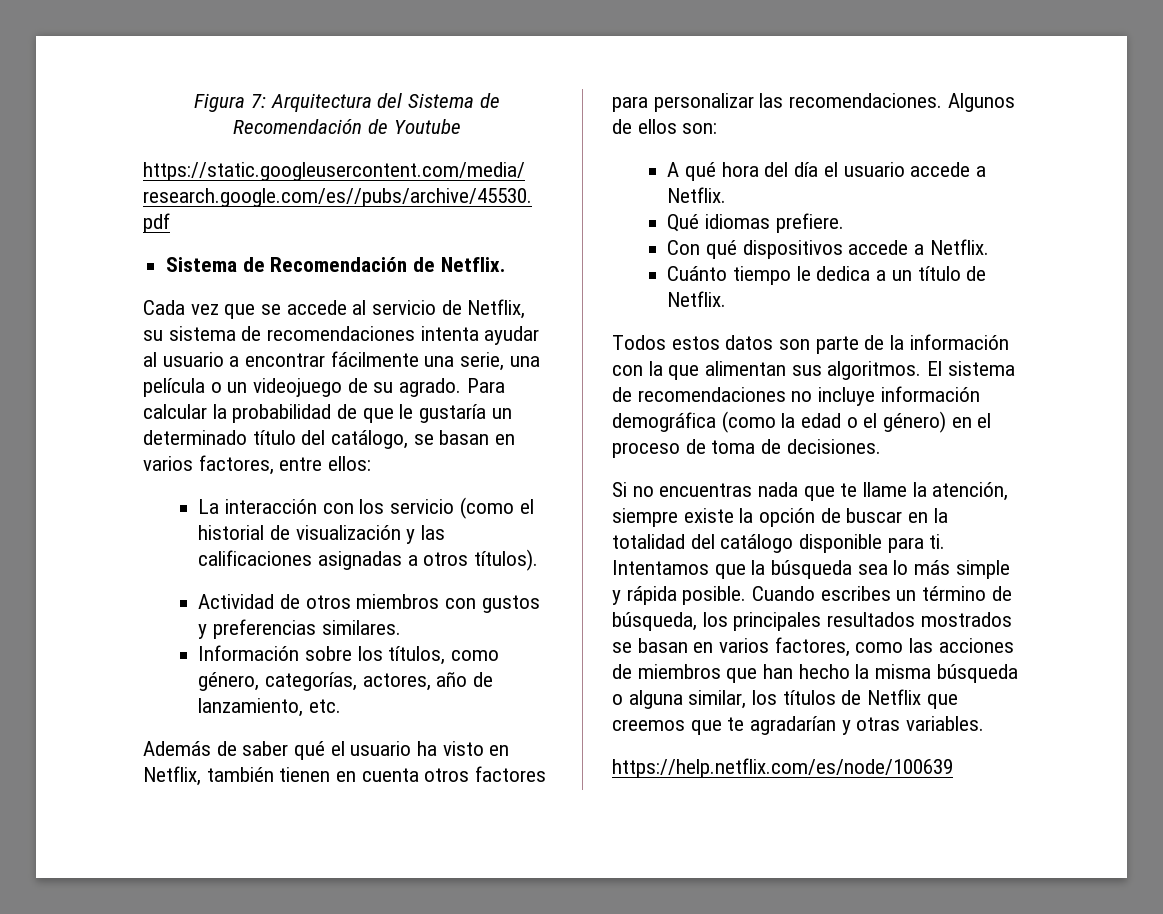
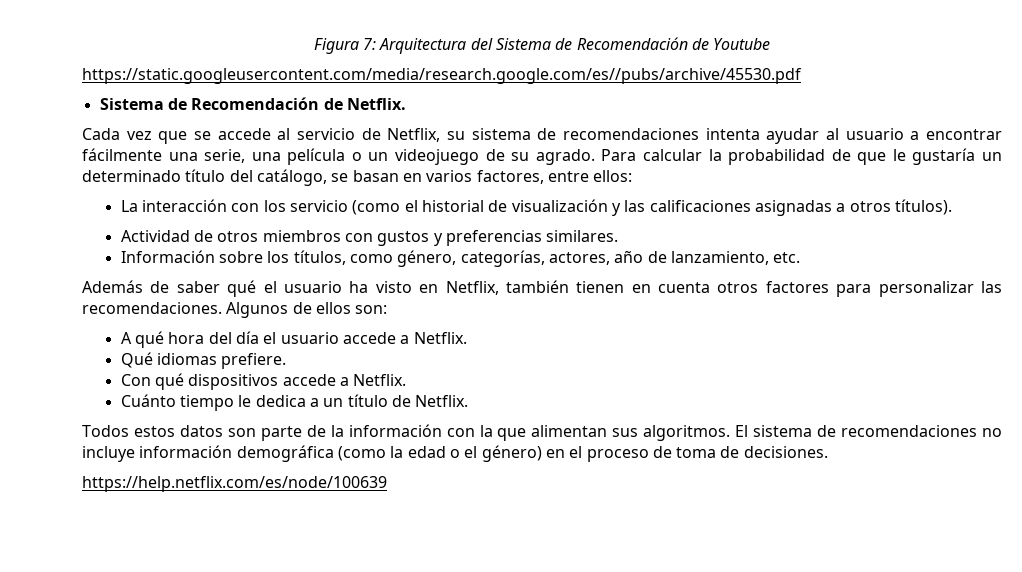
[612,482,1009,501] [612,508,948,527] [612,534,946,553] [612,560,1010,579] [612,586,1012,605] [612,612,1012,631] [612,637,1014,657] [612,664,1018,683] [612,689,958,709] [612,716,985,735] // Si no encuentras nada que te llame la atención, siempre existe la opción de buscar en la totalidad del catálogo disponible para ti. Intentamos que la búsqueda sea lo más simple y rápida posible. Cuando escribes un término de búsqueda, los principales resultados mostrados se basan en varios factores, como las acciones de miembros que han hecho la misma búsqueda o alguna similar, los títulos de Netflix que creemos que te agradarían y otras variables. -> (828, 452) none

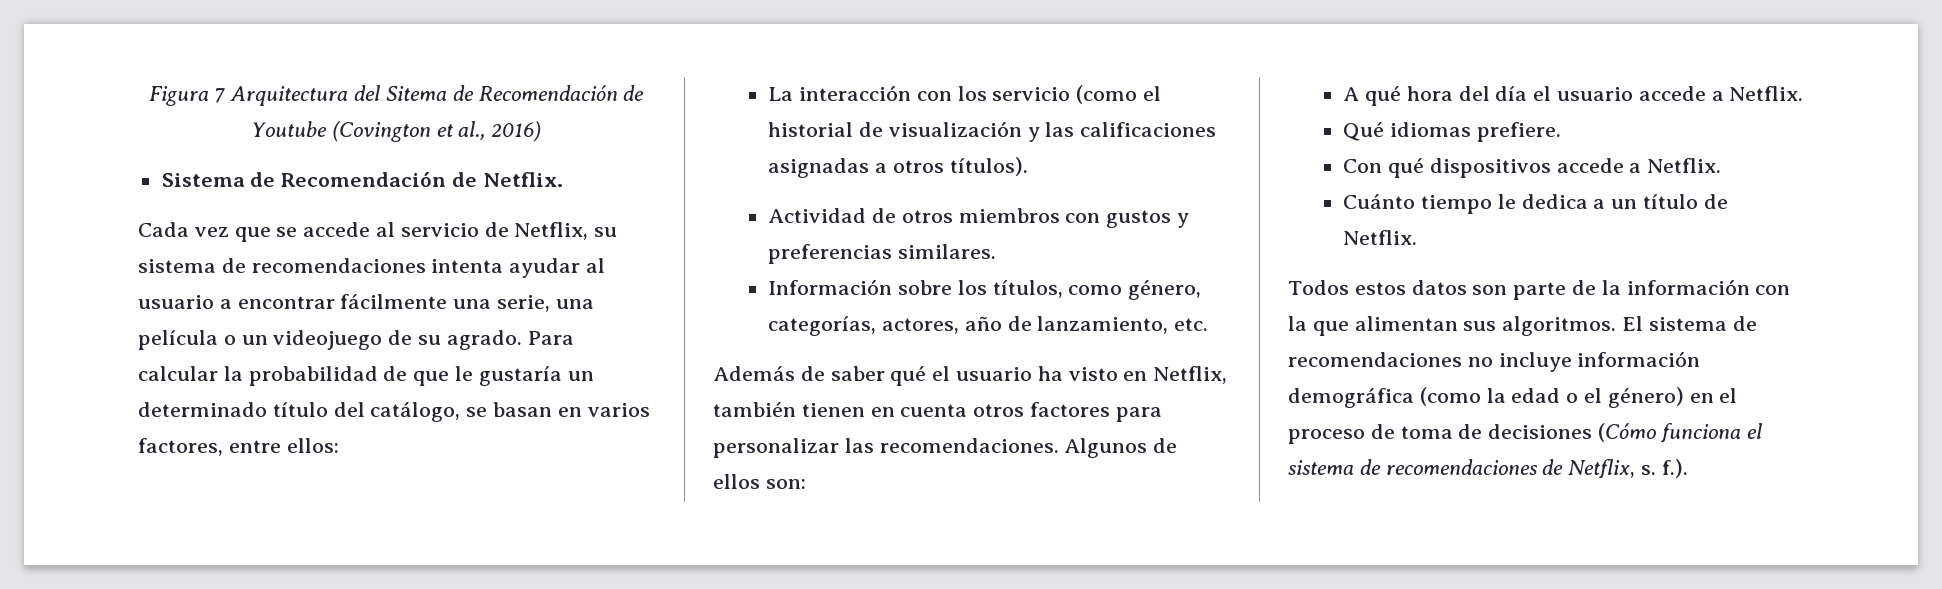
[363,38,377,50] 7: -> [214,88,226,103] 7
[496,38,551,50] Sistema -> [385,86,447,101] Sitema
[82,68,802,84] // https://static.googleusercontent.com/media/research.google.com/es//pubs/archive/45530.pdf -> [331,121,542,142] (Covington et al., 2016)
[743,446,828,458] [82,476,387,492] decisiones. // https://help.netflix.com/es/node/100639 -> [1488,423,1762,443] [1288,459,1688,479] decisiones (Cómo funciona el sistema de recomendaciones de Netflix, s. f.).

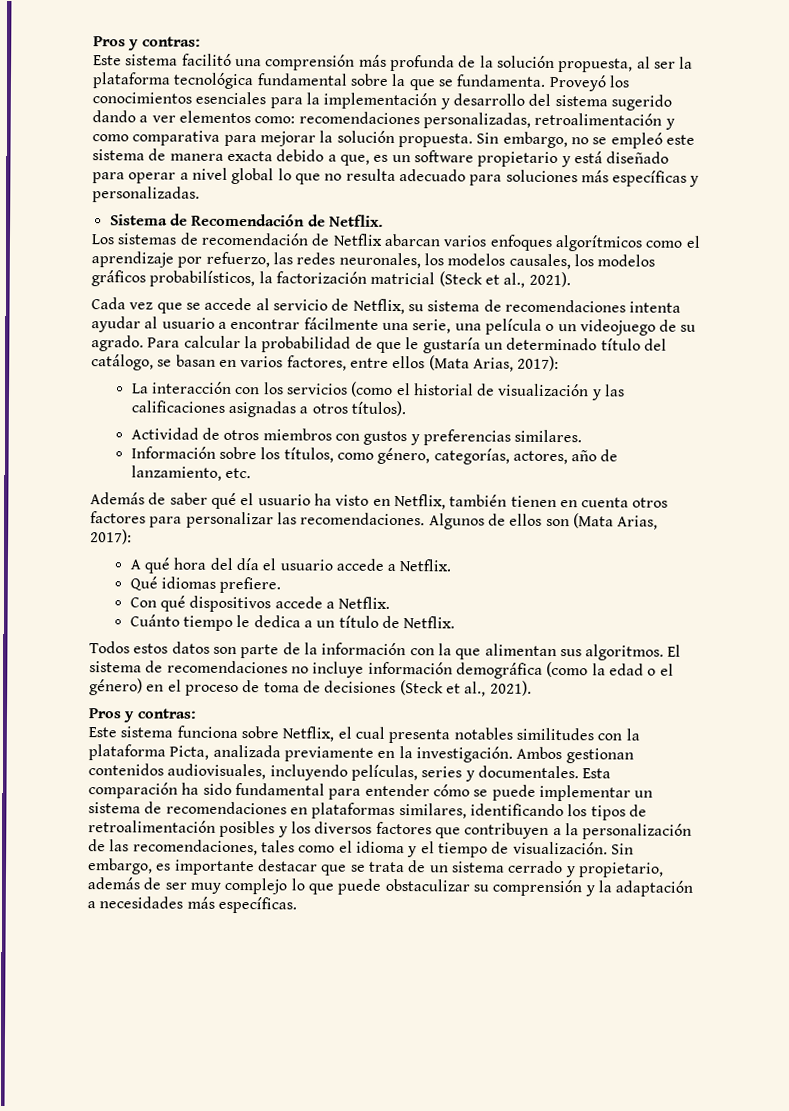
[148,85,645,106] [250,121,542,142] Figura 7 Arquitectura del Sitema de Recomendación de Youtube (Covington et al., 2016) -> [93,36,201,51] [93,53,694,73] [92,72,630,92] [92,91,672,111] [92,110,675,130] [92,130,695,149] [92,148,670,168] [92,167,700,187] [92,186,200,203] Pros y contras: // Este sistema facilitó una comprensión más profunda de la solución propuesta, al ser la plataforma tecnológica fundamental sobre la que se fundamenta. Proveyó los conocimientos esenciales para la implementación y desarrollo del sistema sugerido dando a ver elementos como: recomendaciones personalizadas, retroalimentación y como comparativa para mejorar la solución propuesta. Sin embargo, no se empleó este sistema de manera exacta debido a que, es un software propietario y está diseñado para operar a nivel global lo que no resulta adecuado para soluciones más específicas y personalizadas.
(563, 179) none -> [91,232,701,252] [91,251,656,270] [91,270,571,288] // Los sistemas de recomendación de Netflix abarcan varios enfoques algorítmicos como el aprendizaje por refuerzo, las redes neuronales, los modelos causales, los modelos gráficos probabilísticos, la factorización matricial (Steck et al., 2021).
[286,438,339,453] ellos: -> [392,355,560,372] ellos (Mata Arias, 2017):
[992,87,1071,101] servicio -> [286,383,348,395] servicios
[765,479,806,489] son: -> [545,513,659,530] [90,529,132,545] son (Mata Arias, 2017):
[1598,423,1762,443] [1288,459,1688,479] (Cómo funciona el sistema de recomendaciones de Netflix, s. f.). -> [399,680,532,697] [88,708,197,723] [88,725,640,744] [88,744,634,764] [88,763,612,782] [88,782,654,802] [88,801,647,821] [88,820,693,840] [88,839,634,858] [87,858,664,878] [87,877,694,897] [87,896,297,914] (Steck et al., 2021). // Pros y contras: // Este sistema funciona sobre Netflix, el cual presenta notables similitudes con la plataforma Picta, analizada previamente en la investigación. Ambos gestionan contenidos audiovisuales, incluyendo películas, series y documentales. Esta comparación ha sido fundamental para entender cómo se puede implementar un sistema de recomendaciones en plataformas similares, identificando los tipos de retroalimentación posibles y los diversos factores que contribuyen a la personalización de las recomendaciones, tales como el idioma y el tiempo de visualización. Sin embargo, es importante destacar que se trata de un sistema cerrado y propietario, además de ser muy complejo lo que puede obstaculizar su comprensión y la adaptación a necesidades más específicas.

